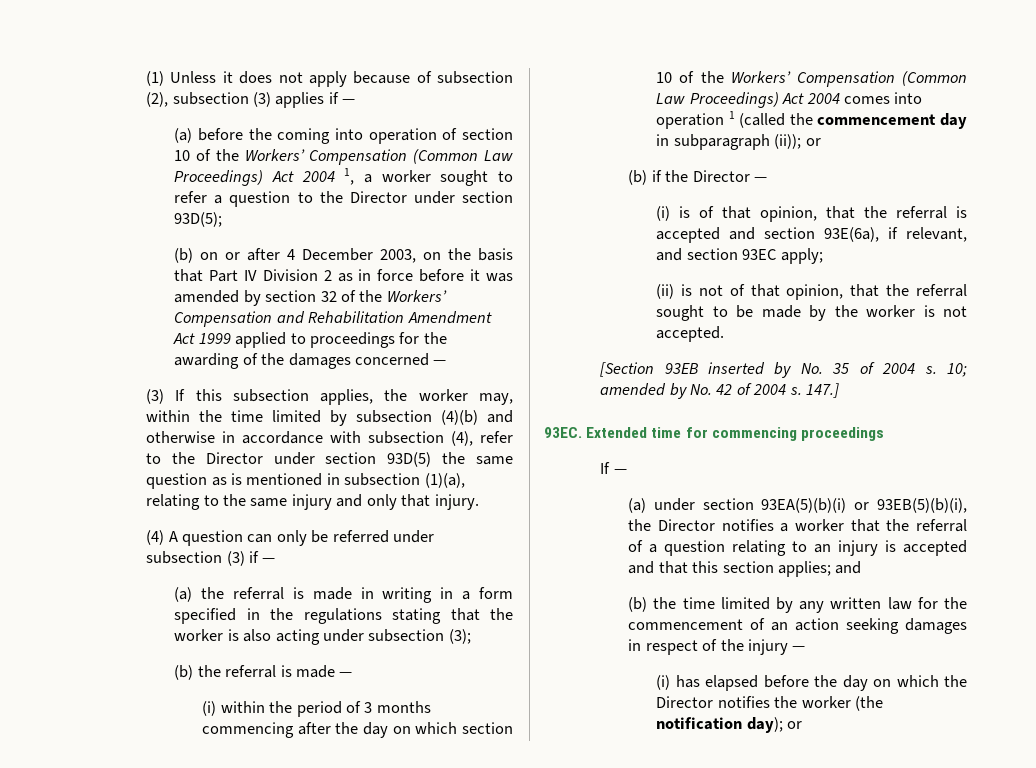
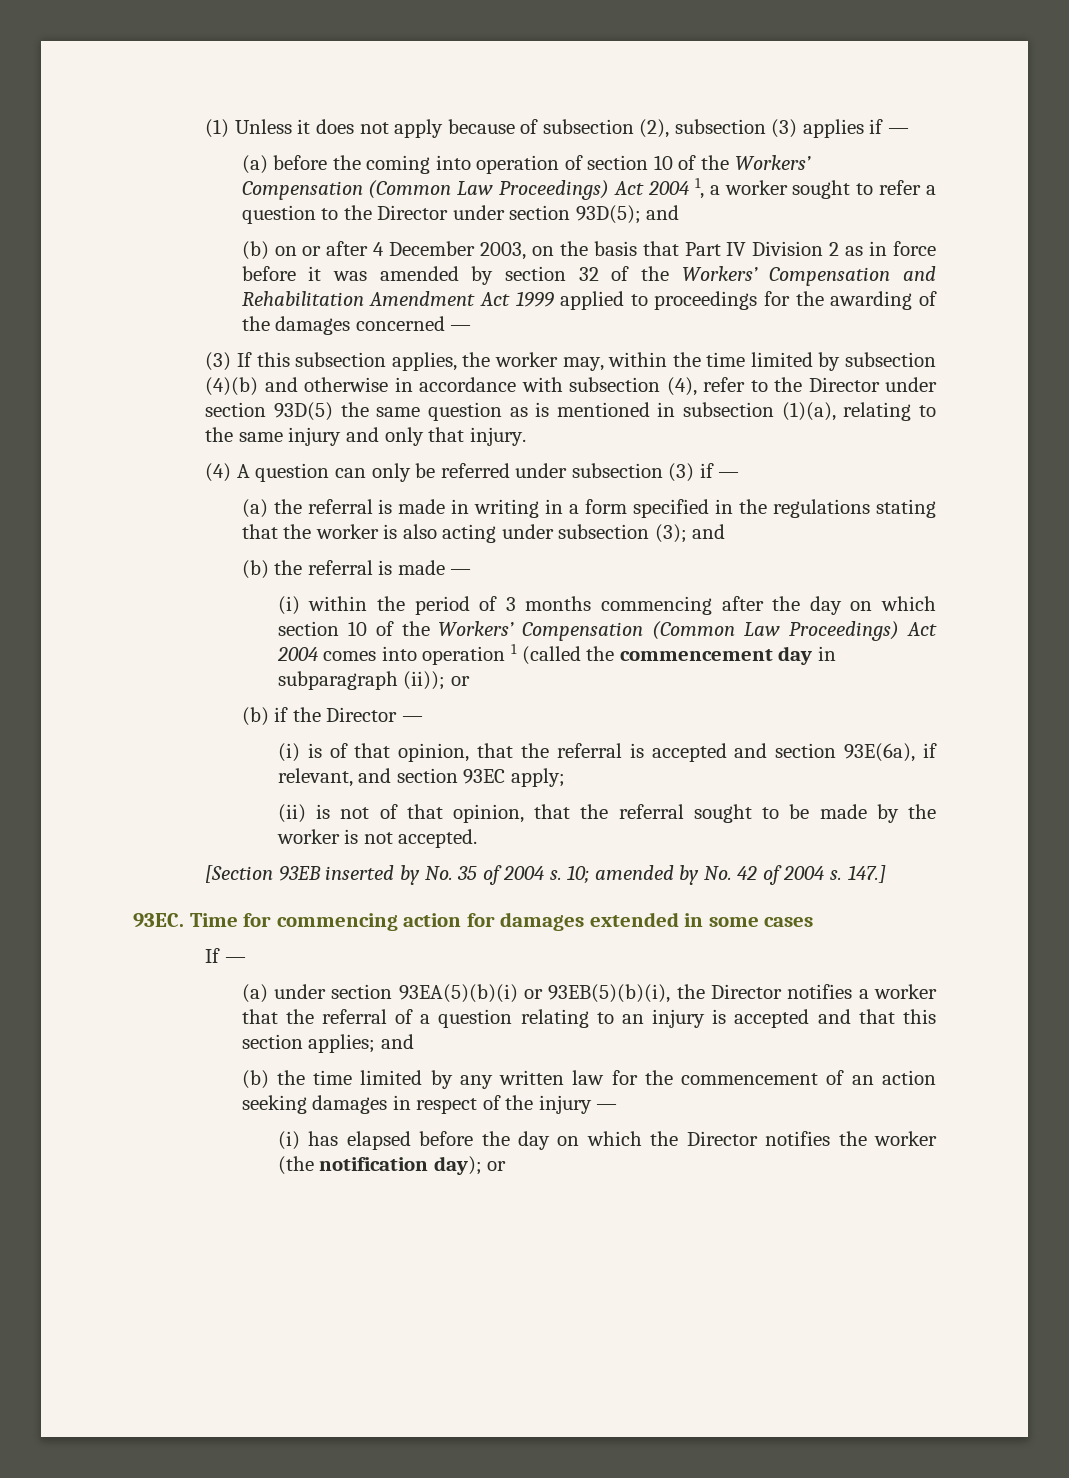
(223, 219) none -> [646,205,680,220] and
(471, 636) none -> [692,524,726,539] and
[586,427,884,441] Extended time for commencing proceedings -> [189,912,814,931] Time for commencing action for damages extended in some cases

